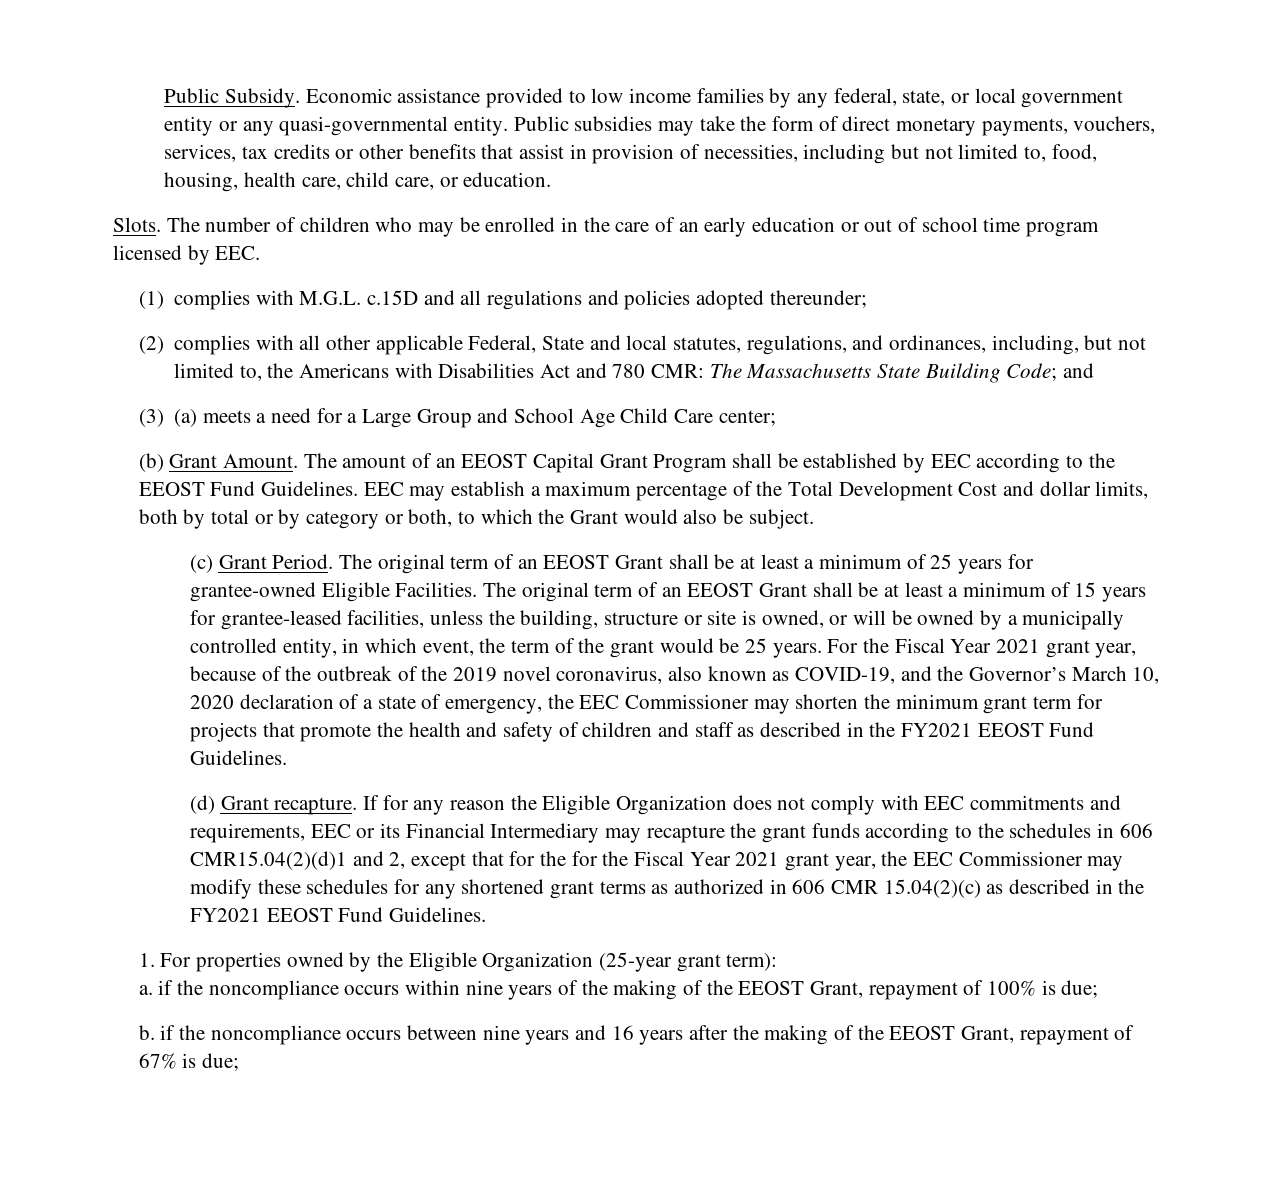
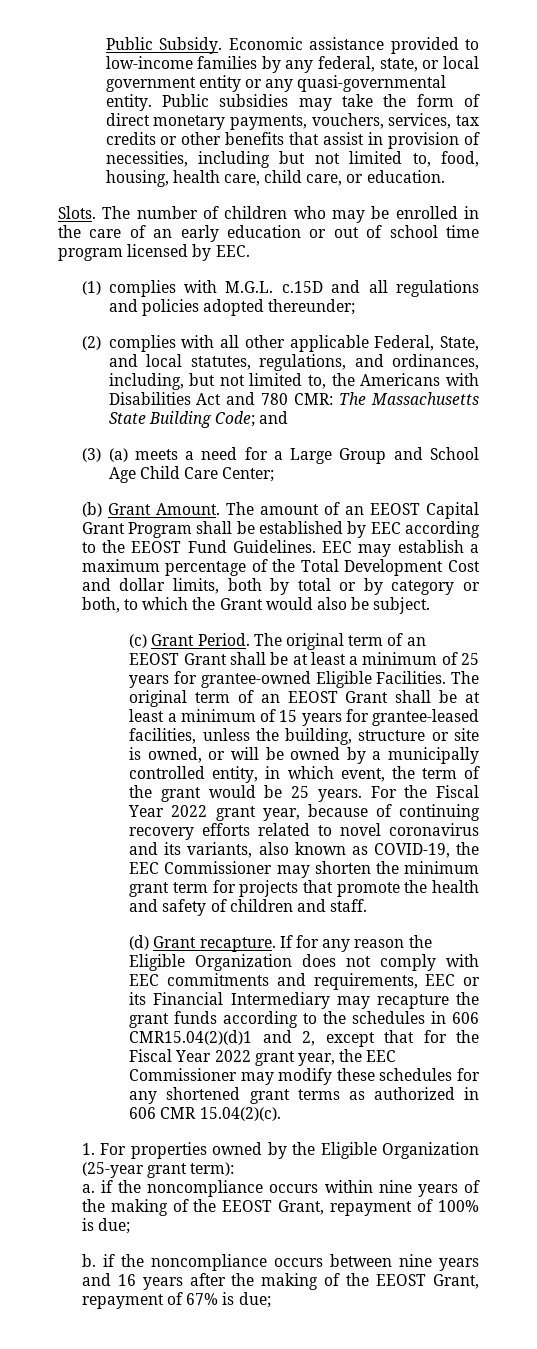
[591,88,691,103] low income -> [105,56,193,69] low-income
[542,336,585,350] State -> [440,336,479,351] State,
[718,410,776,426] center; -> [222,467,275,482] Center;
[995,639,1040,653] 2021 -> [171,805,208,817] 2022
[285,666,1160,684] [189,694,542,714] the outbreak of the 2019 novel coronavirus, also known as COVID-19, and the Governor’s March 10, 2020 declaration of a state of emergency, -> [399,804,480,821] [129,823,479,840] [129,842,450,858] continuing recovery efforts related to novel coronavirus and its variants, also known as COVID-19,
[694,722,1095,737] [189,750,287,765] staff as described in the FY2021 EEOST Fund Guidelines. -> [330,899,368,912] staff.
[571,851,780,866] for the Fiscal Year 2021 -> [129,1049,251,1062] Fiscal Year 2022
[883,879,1145,898] [189,907,486,922] 15.04(2)(c) as described in the FY2021 EEOST Fund Guidelines. -> [199,1107,281,1121] 15.04(2)(c).

